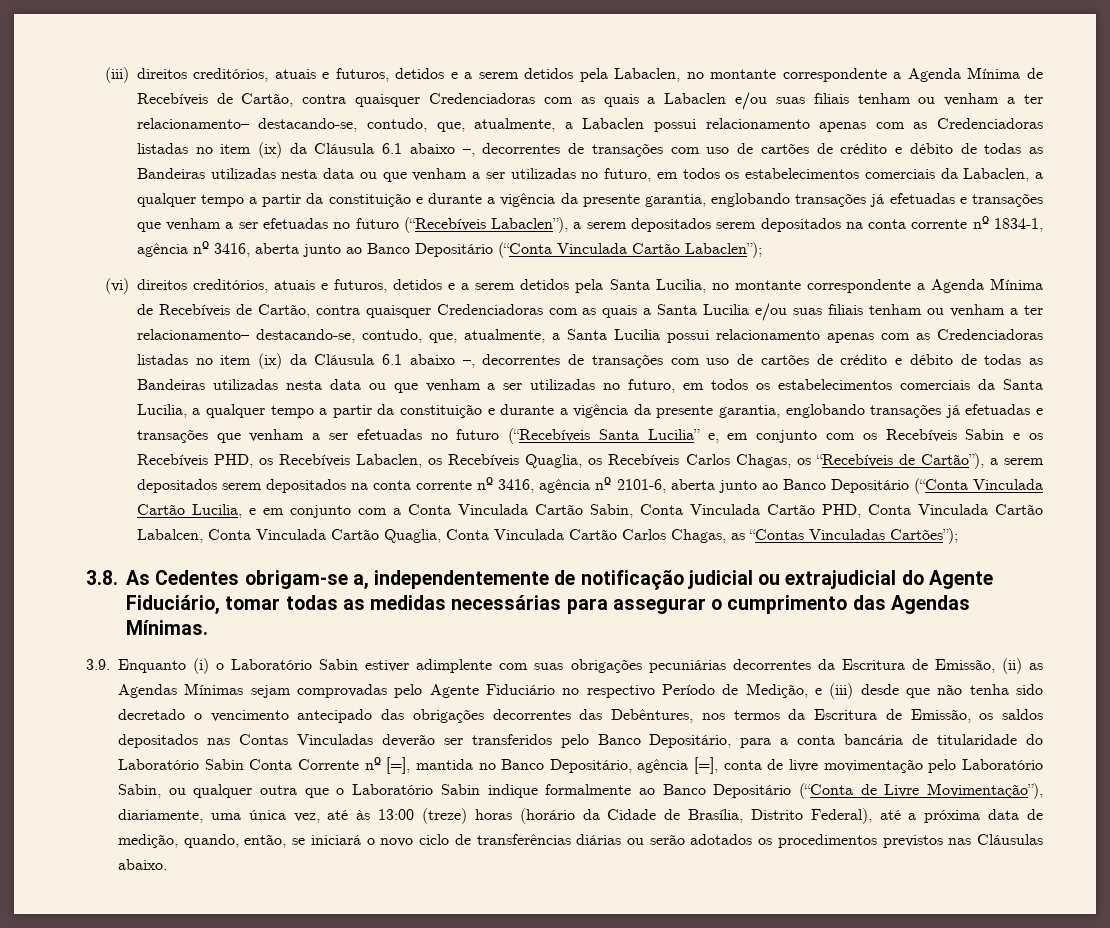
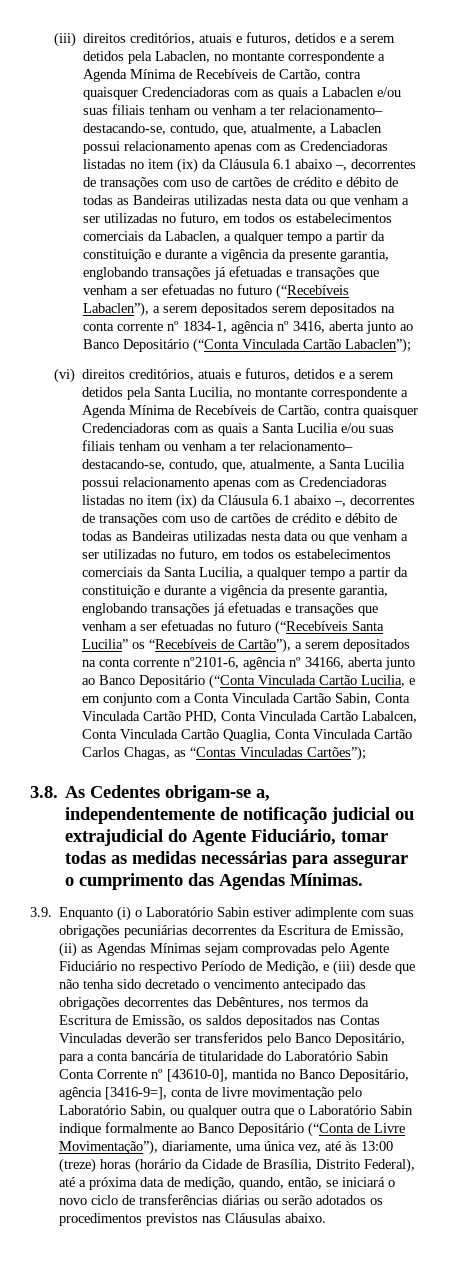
[707,429,1044,443] [136,454,791,468] e, em conjunto com os Recebíveis Sabin e os Recebíveis PHD, os Recebíveis Labaclen, os Recebíveis Quaglia, os Recebíveis Carlos Chagas, -> (129, 644) none
[221,477,666,493] serem depositados na conta corrente nº 3416, agência nº 2101-6, -> [82,657,345,670] na conta corrente nº2101-6, agência nº 34166,
[386,757,411,774] [=], -> [167,1069,229,1082] [43610-0],
[694,757,719,774] [=], -> [105,1087,168,1100] [3416-9=],

